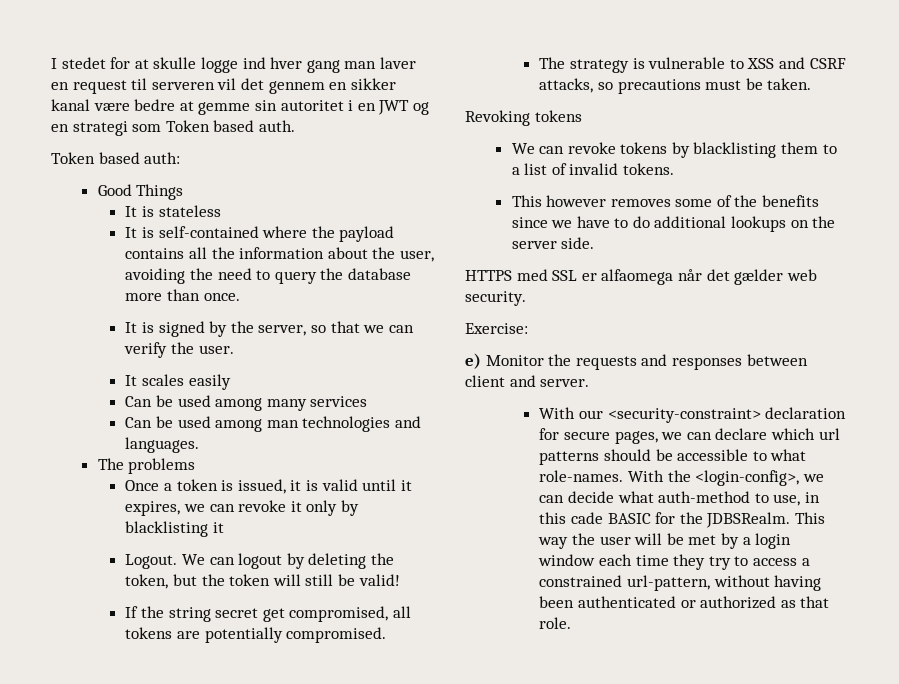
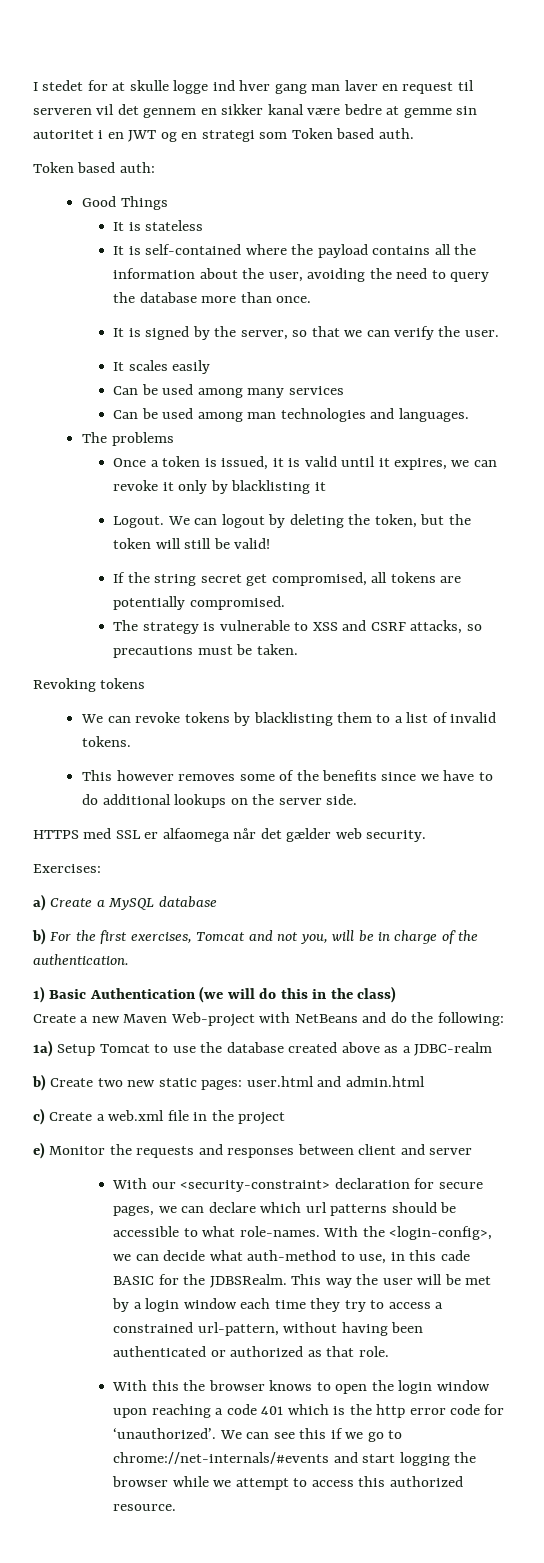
[465,323,528,334] Exercise: -> [33,864,101,873] [33,894,217,911] [32,928,479,945] [33,954,129,965] [33,986,397,1003] [33,1012,504,1027] [33,1040,493,1057] [32,1074,425,1091] [33,1108,286,1125] Exercises: // a) Create a MySQL database // b) For the first exercises, Tomcat and not you, will be in charge of the authentication. // 1) Basic Authentication (we will do this in the class) // Create a new Maven Web-project with NetBeans and do the following: // 1a) Setup Tomcat to use the database created above as a JDBC-realm // b) Create two new static pages: user.html and admin.html // c) Create a web.xml file in the project
[540,379,590,387] server. -> [429,1148,473,1155] server
(572, 623) none -> [112,1380,490,1394] [113,1404,505,1418] [113,1428,403,1442] [113,1452,477,1466] [112,1476,463,1490] [113,1504,177,1511] // With this the browser knows to open the login window upon reaching a code 401 which is the http error code for ‘unauthorized’. We can see this if we go to chrome://net-internals/#events and start logging the browser while we attempt to access this authorized resource.

